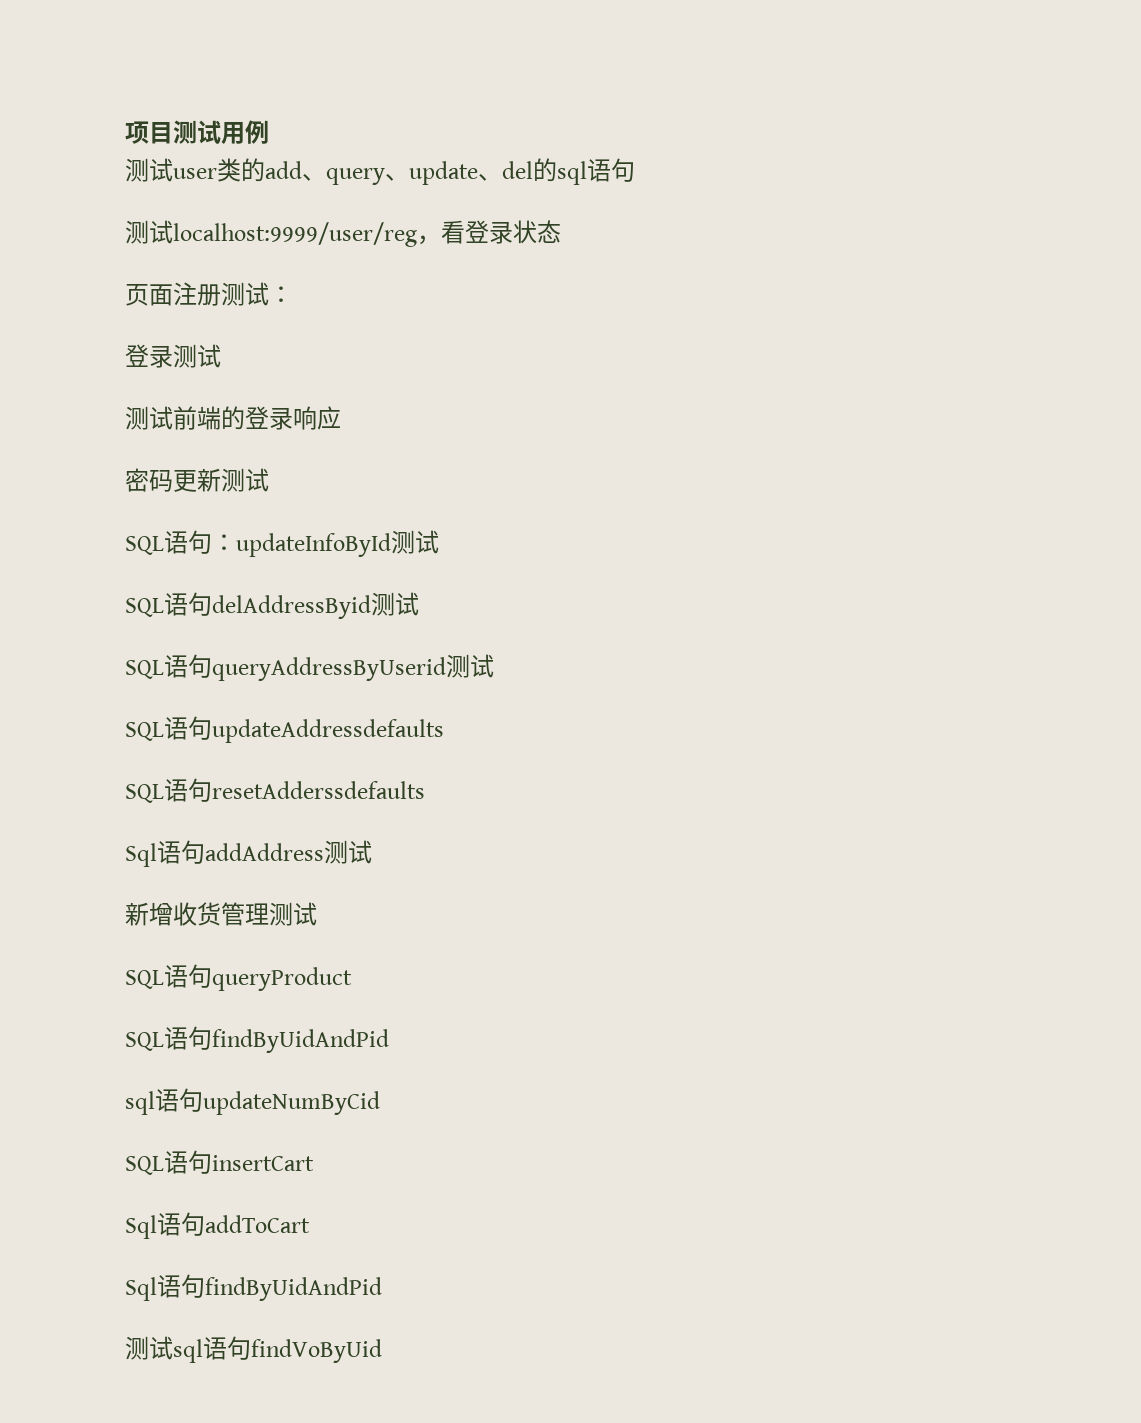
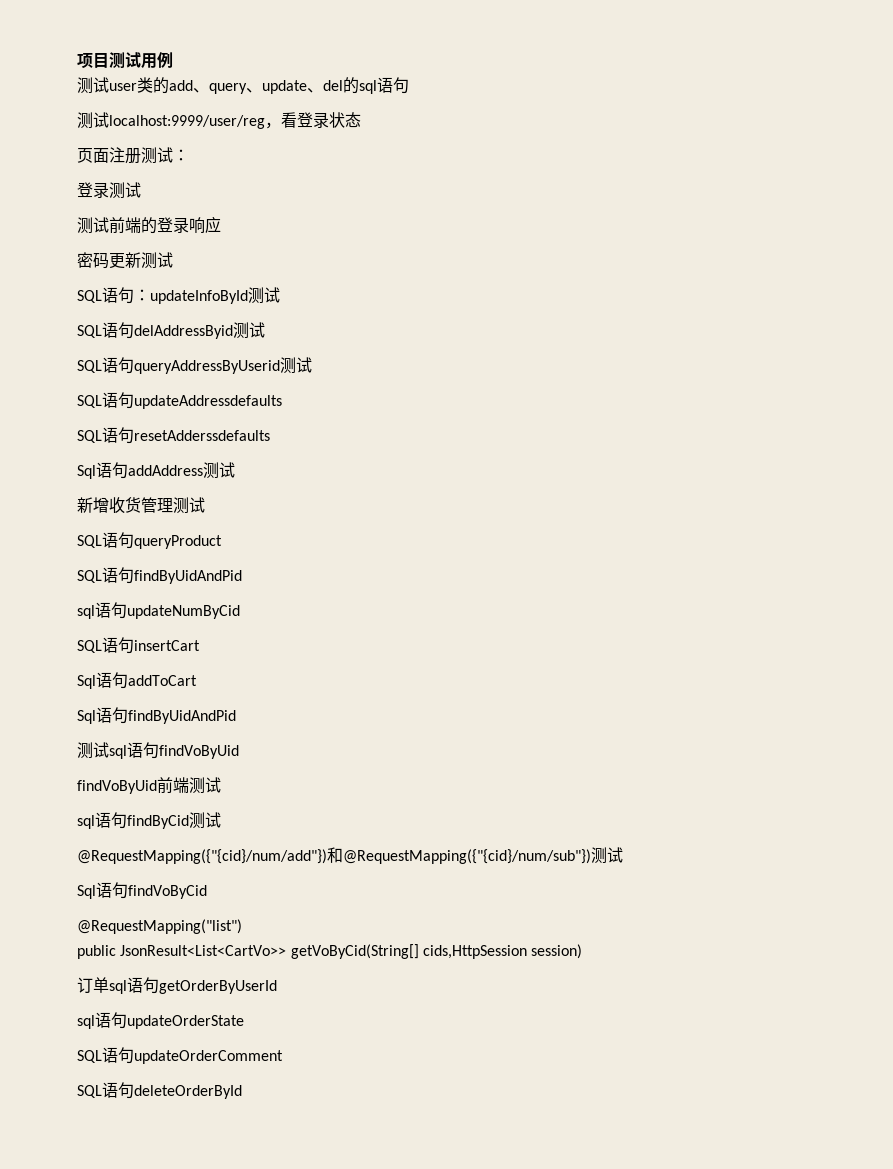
(382, 1351) none -> [77,777,221,794] [77,812,221,829] [77,847,623,864] [77,882,207,899] [77,919,242,934] [77,944,583,959] [77,977,277,994] [77,1012,244,1029] [77,1047,283,1064] [77,1082,242,1099] // findVoByUid前端测试 // sql语句findByCid测试 // @RequestMapping({"{cid}/num/add"})和@RequestMapping({"{cid}/num/sub"})测试 // Sql语句findVoByCid // @RequestMapping("list") // public JsonResult<List<CartVo>> getVoByCid(String[] cids,HttpSession session) // 订单sql语句getOrderByUserId // sql语句updateOrderState // SQL语句updateOrderComment // SQL语句deleteOrderById

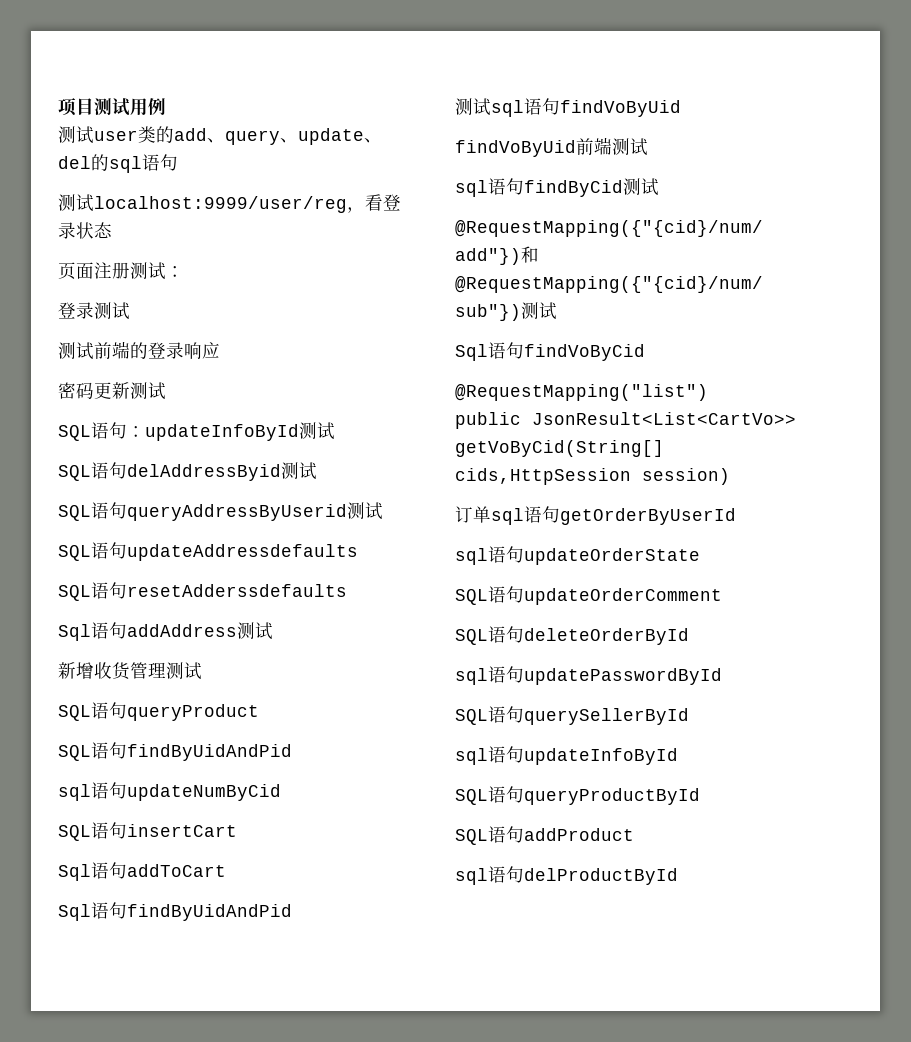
(242, 1092) none -> [455,666,722,685] [455,706,689,725] [455,746,678,765] [455,786,700,805] [455,826,634,845] [455,866,678,885] // sql语句updatePasswordById // SQL语句querySellerById // sql语句updateInfoById // SQL语句queryProductById // SQL语句addProduct // sql语句delProductById

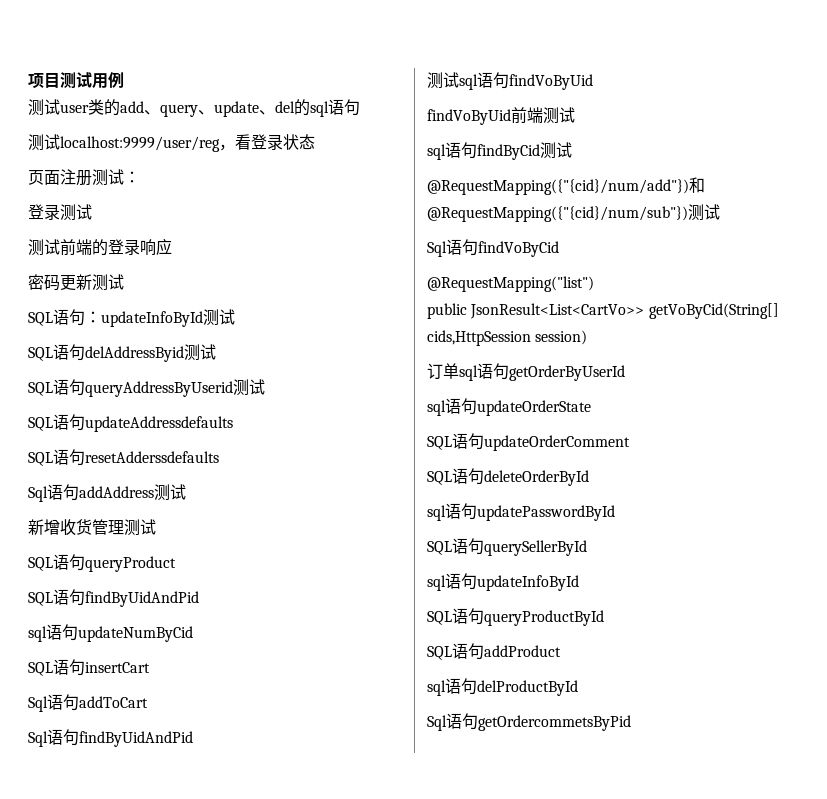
(678, 876) none -> [427,713,631,731] // Sql语句getOrdercommetsByPid

